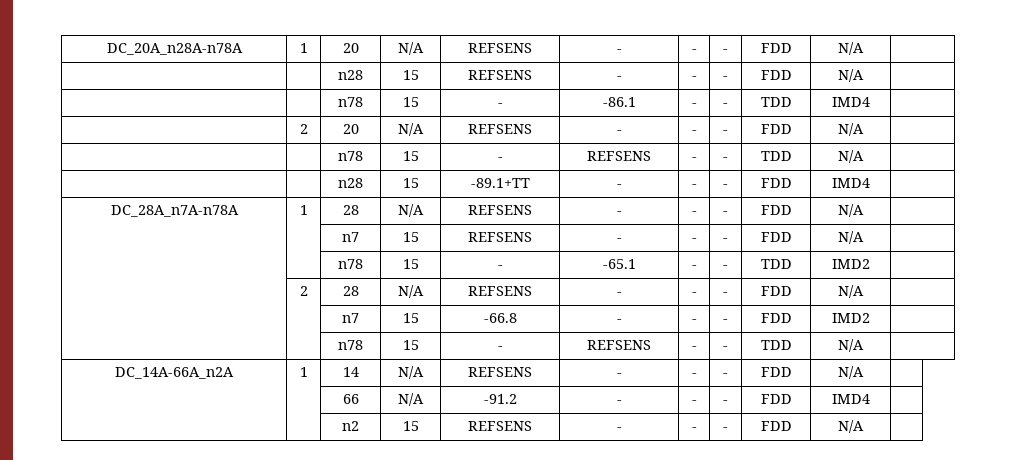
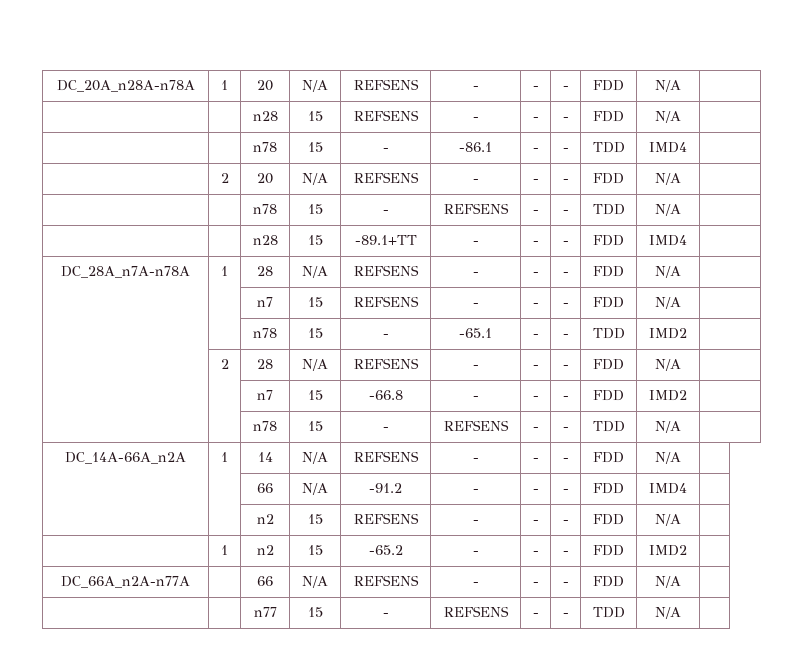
(864, 426) none -> [221,545,228,555] [256,545,274,555] [307,545,323,555] [368,545,403,555] [472,551,479,555] [532,551,539,555] [562,551,569,555] [593,545,624,556] [649,545,687,556] [61,576,190,588] [257,576,273,586] [302,576,328,588] [353,575,419,586] [472,582,479,586] [532,582,539,586] [562,582,569,586] [593,576,624,587] [655,576,681,588] [253,607,277,617] [307,607,323,617] [382,613,389,617] [443,606,509,617] [532,613,539,617] [562,613,569,617] [592,607,625,618] [655,607,681,619] // | 1 | n2 | 15 | -65.2 | - | - | - | FDD | IMD2 | // DC_66A_n2A-n77A | | 66 | N/A | REFSENS | - | - | - | FDD | N/A | // | | n77 | 15 | - | REFSENS | - | - | TDD | N/A |

